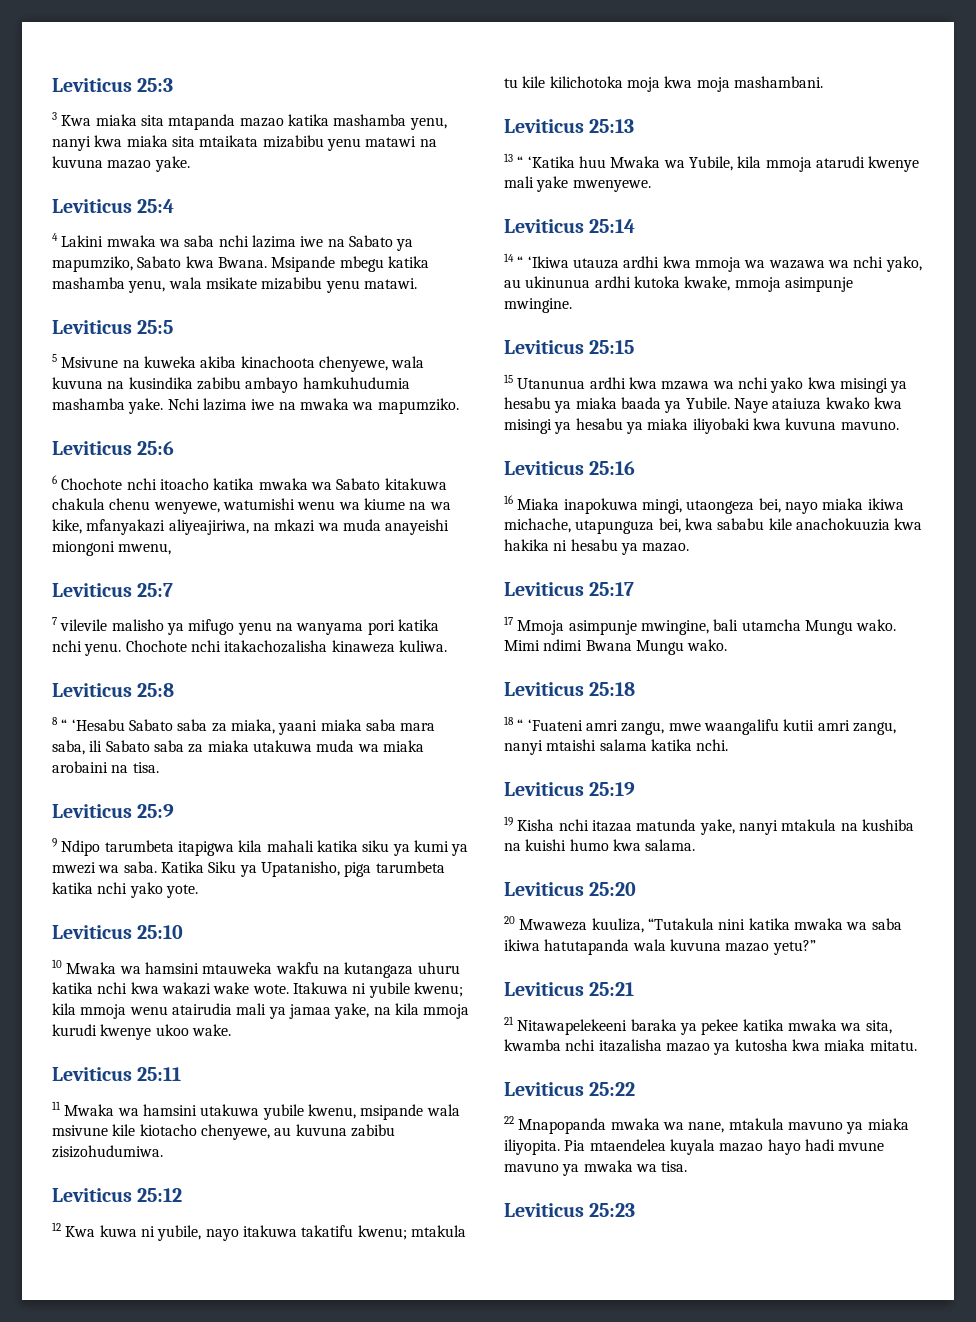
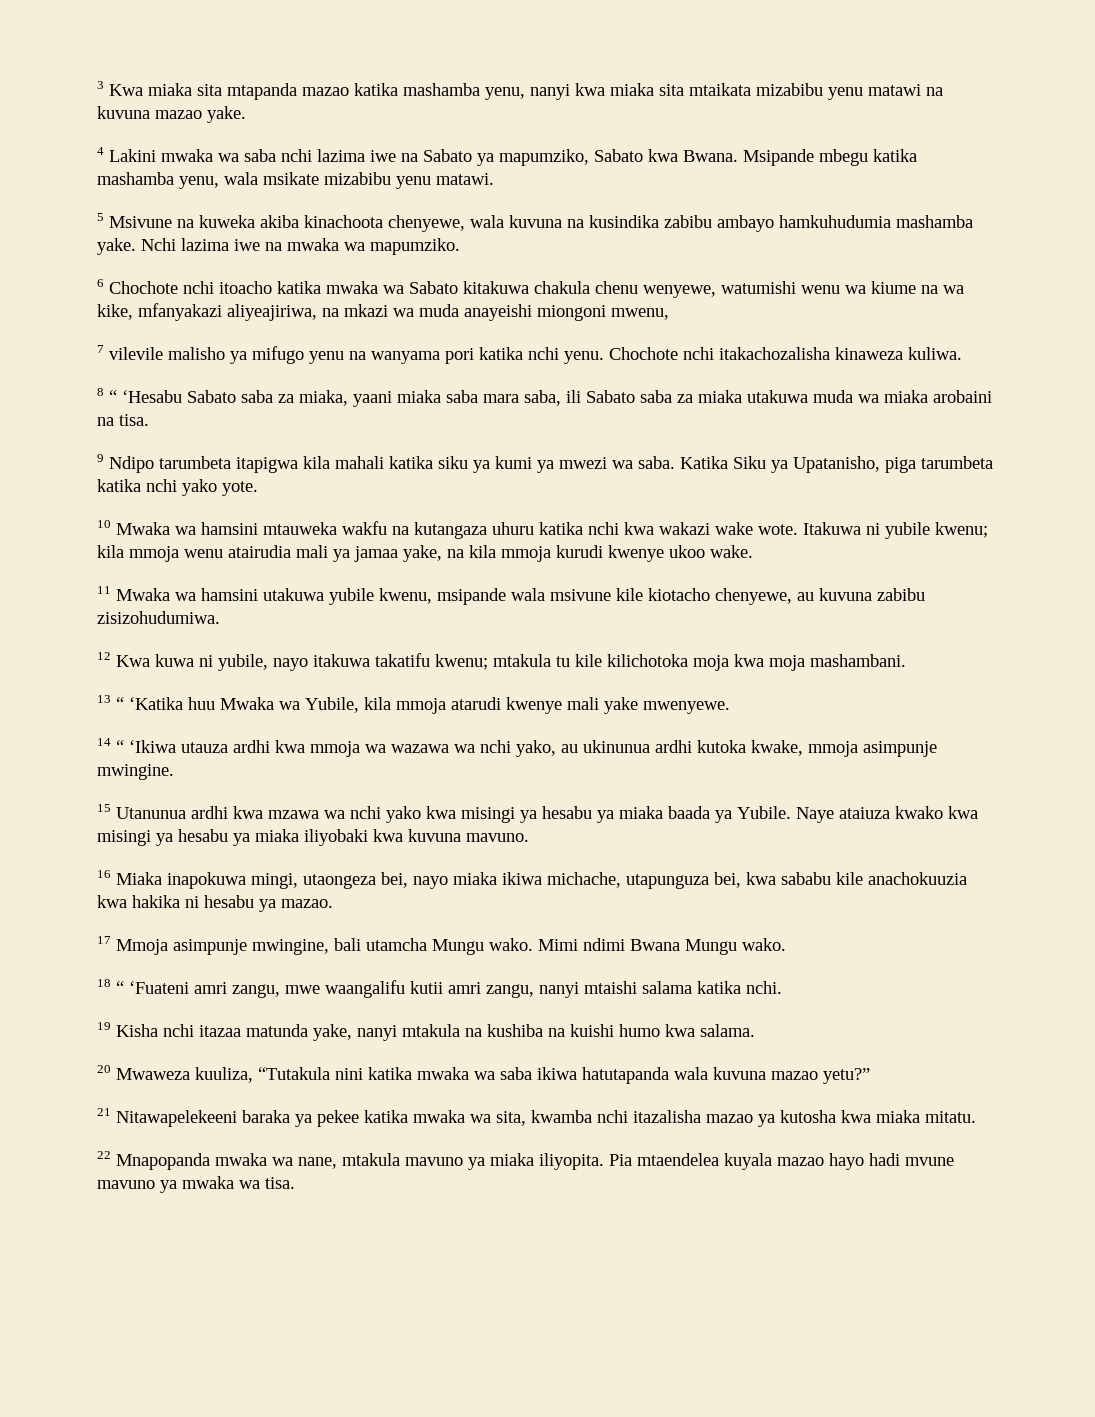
[52,78,174,92] Leviticus 25:3 // -> (97, 85) none
[52,199,175,213] // Leviticus 25:4 -> (246, 114) none
[52,320,174,334] // Leviticus 25:5 -> (494, 179) none
[52,441,175,455] // Leviticus 25:6 -> (460, 246) none
[52,583,174,597] // Leviticus 25:7 -> (669, 314) none
[52,683,175,697] // Leviticus 25:8 -> (962, 353) none
[52,804,175,818] // Leviticus 25:9 -> (149, 420) none
[52,925,184,939] // Leviticus 25:10 -> (258, 488) none
[52,1067,182,1081] // Leviticus 25:11 -> (753, 551) none
[52,1188,183,1202] // Leviticus 25:12 -> (220, 617) none
[504,119,635,133] // Leviticus 25:13 -> (906, 660) none
[504,219,636,233] // Leviticus 25:14 -> (730, 707) none
[504,340,635,354] // Leviticus 25:15 -> (174, 772) none
[504,461,636,475] // Leviticus 25:16 -> (529, 837) none
[504,582,635,596] // Leviticus 25:17 -> (333, 903) none
[504,682,636,696] // Leviticus 25:18 -> (786, 944) none
[504,782,636,796] // Leviticus 25:19 -> (782, 987) none
[504,882,637,896] // Leviticus 25:20 -> (755, 1030) none
[504,982,635,996] // Leviticus 25:21 -> (870, 1076) none
[504,1082,636,1096] // Leviticus 25:22 -> (976, 1117) none
[504,1203,636,1217] // Leviticus 25:23 -> (295, 1183) none

